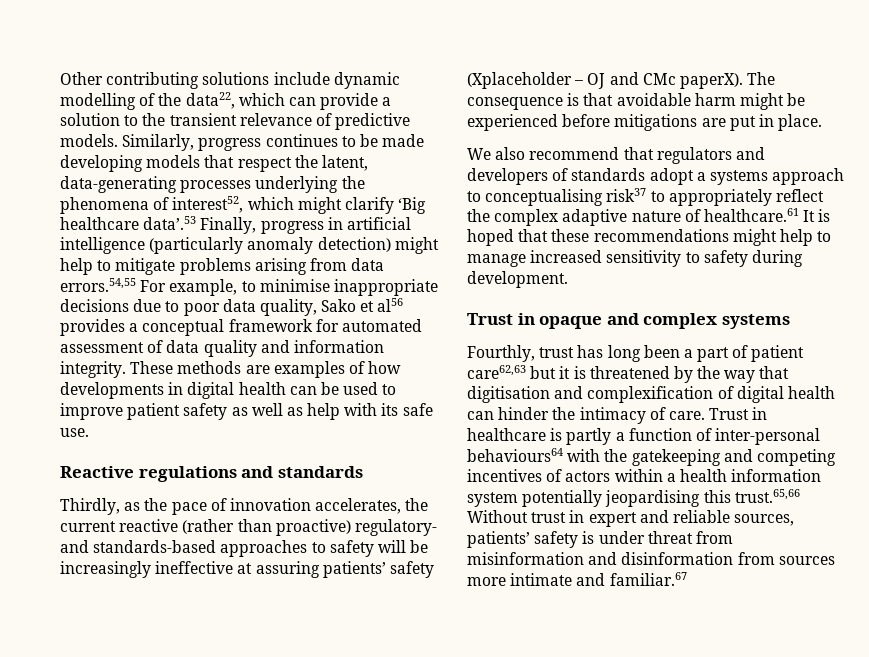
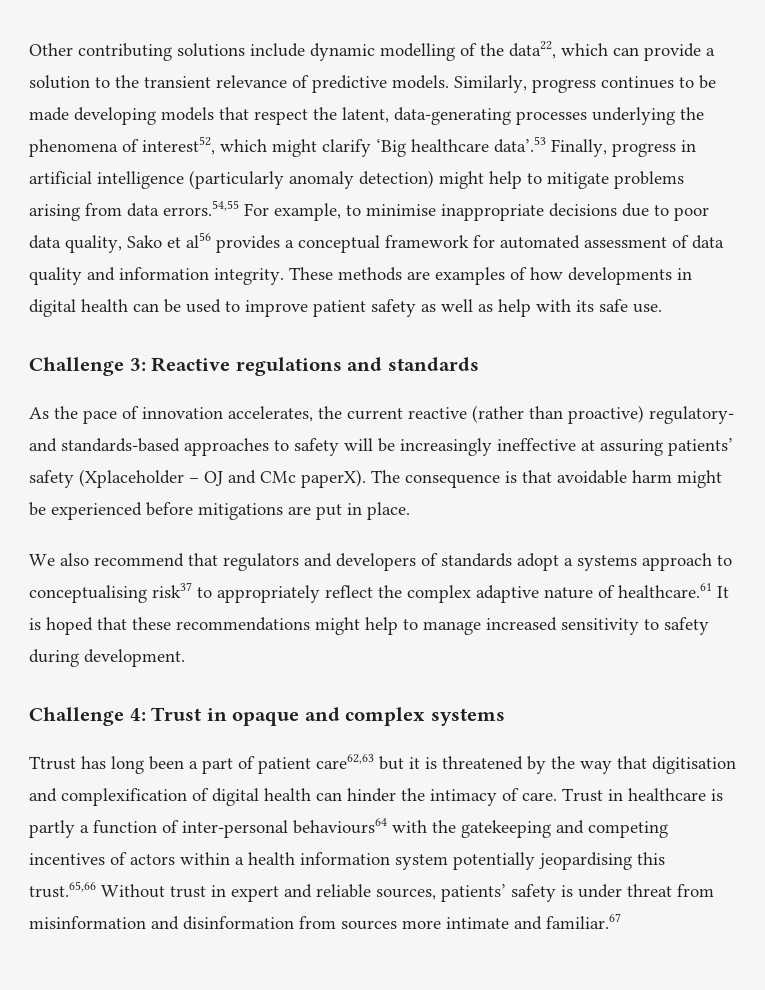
(89, 432) none -> [29,357,146,376] Challenge 3:
[60,498,141,515] Thirdly, as -> [29,407,49,419] As
(568, 279) none -> [29,707,146,726] Challenge 4:
[467,345,575,362] Fourthly, trust -> [29,756,76,770] Ttrust

